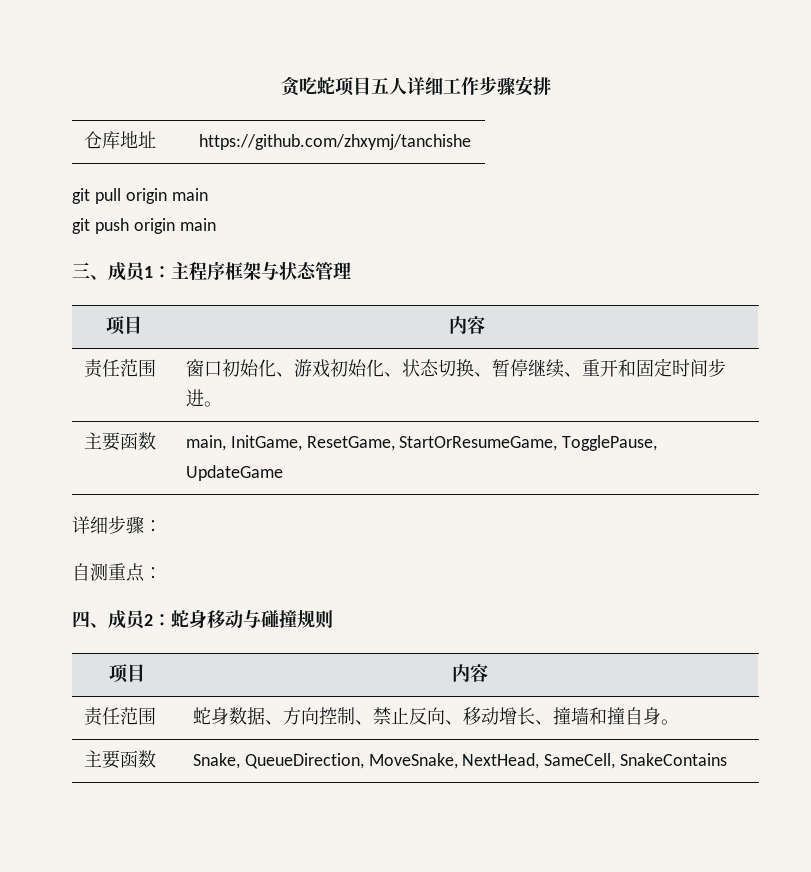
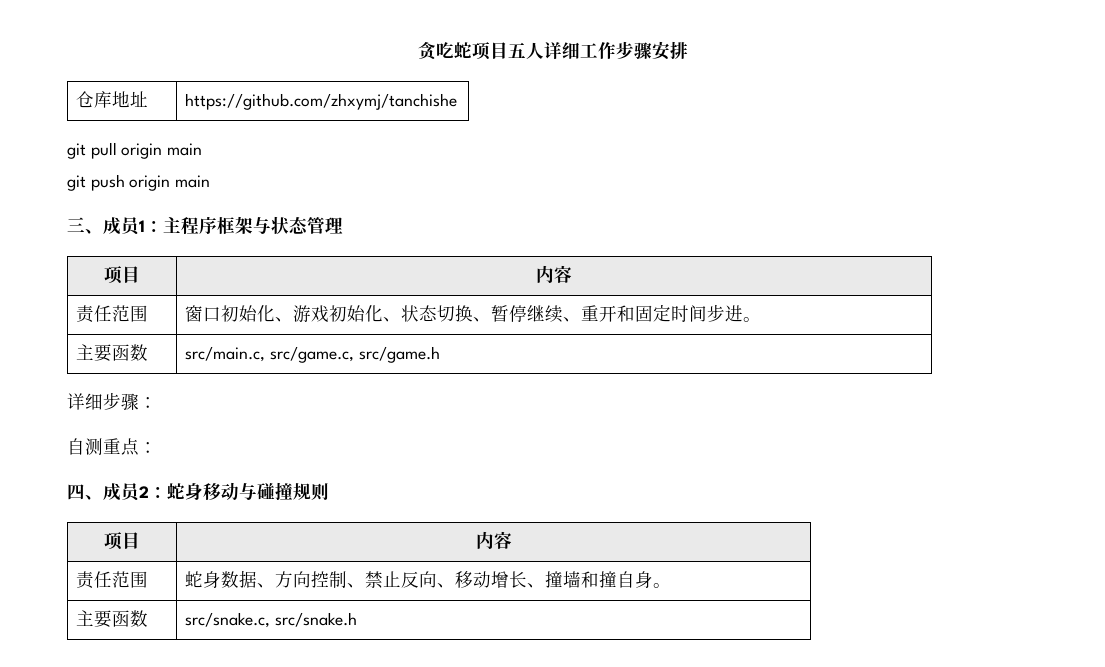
[185,435,658,451] [185,465,283,481] main, InitGame, ResetGame, StartOrResumeGame, TogglePause, UpdateGame -> [185,346,440,363] src/main.c, src/game.c, src/game.h
[192,753,728,769] Snake, QueueDirection, MoveSnake, NextHead, SameCell, SnakeContains -> [185,612,357,628] src/snake.c, src/snake.h

